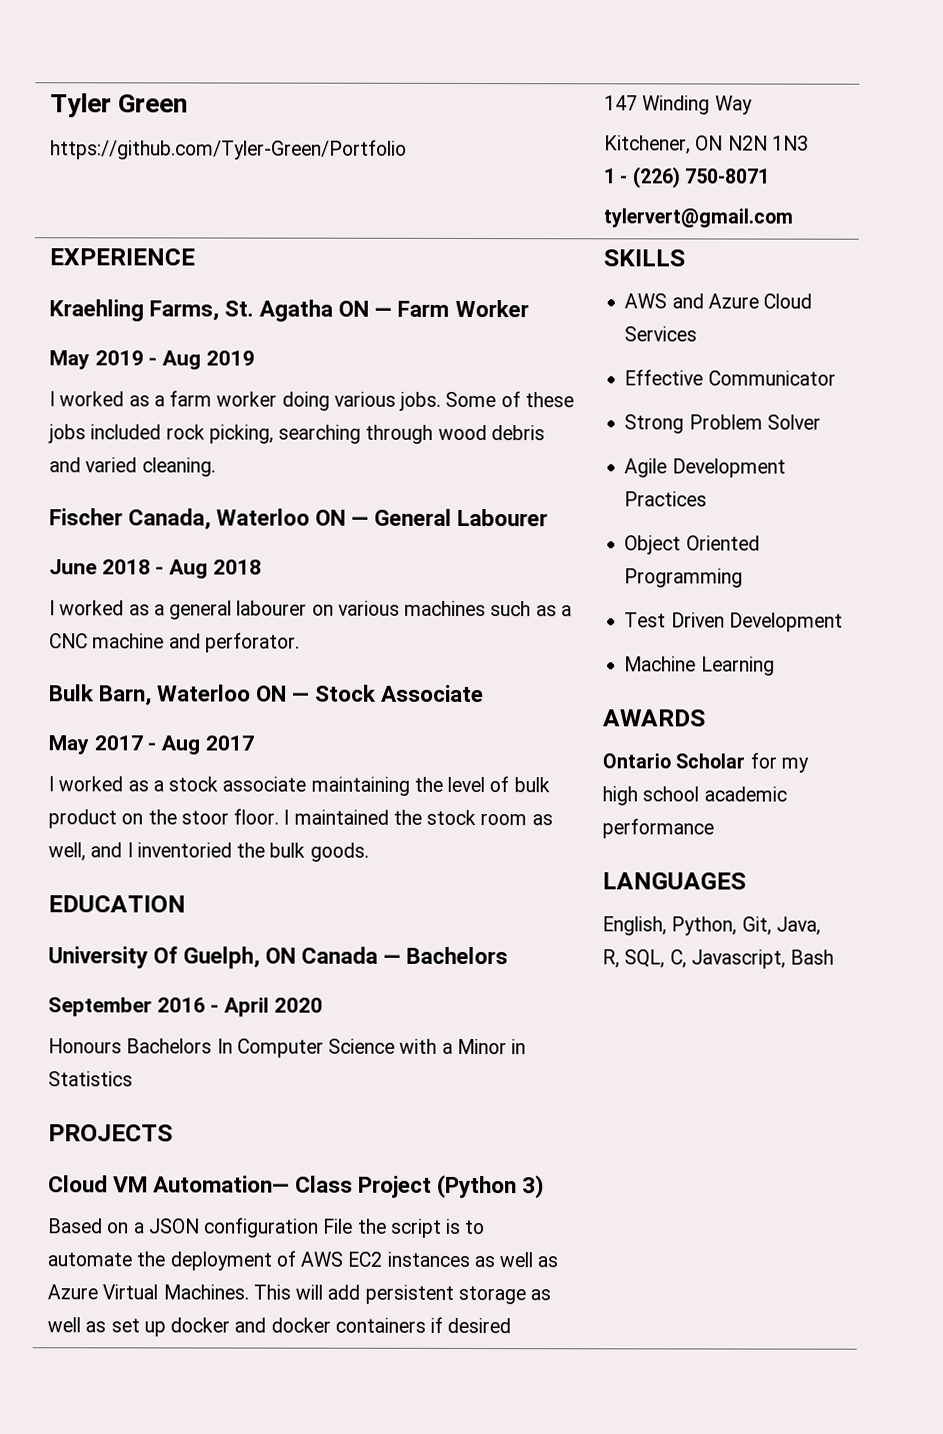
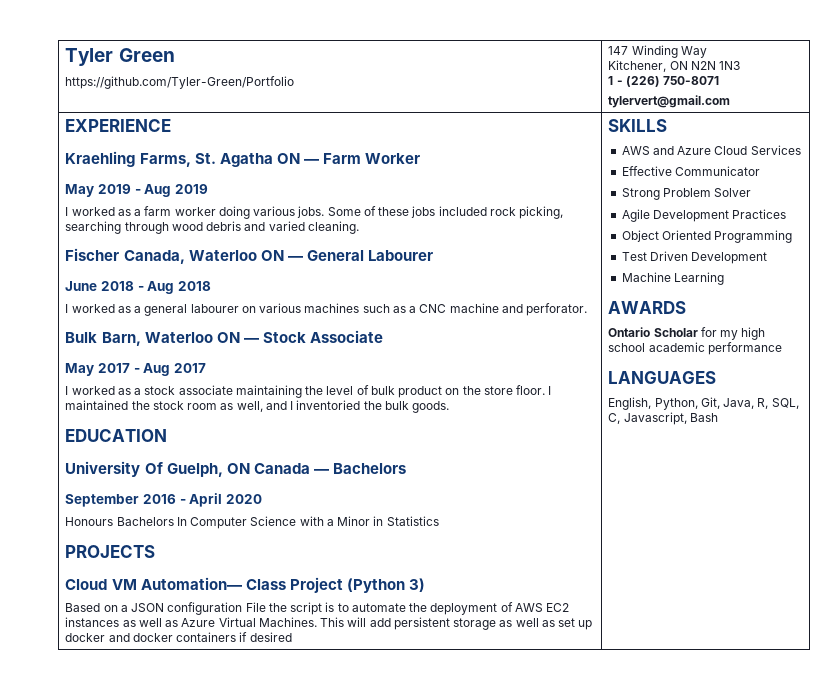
[180,810,229,825] stoor -> [483,386,513,395] store

